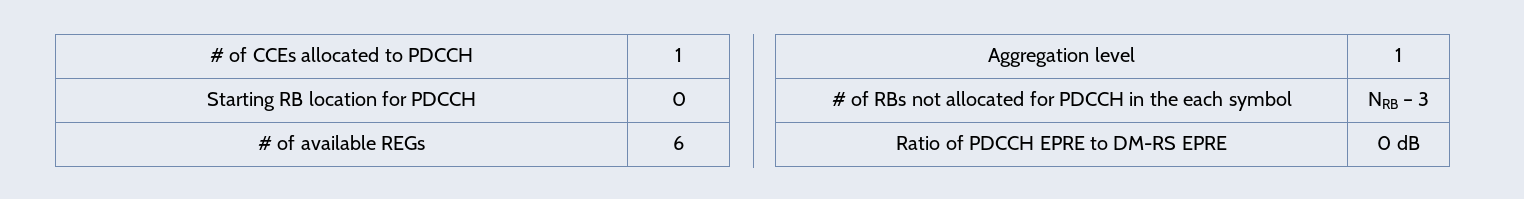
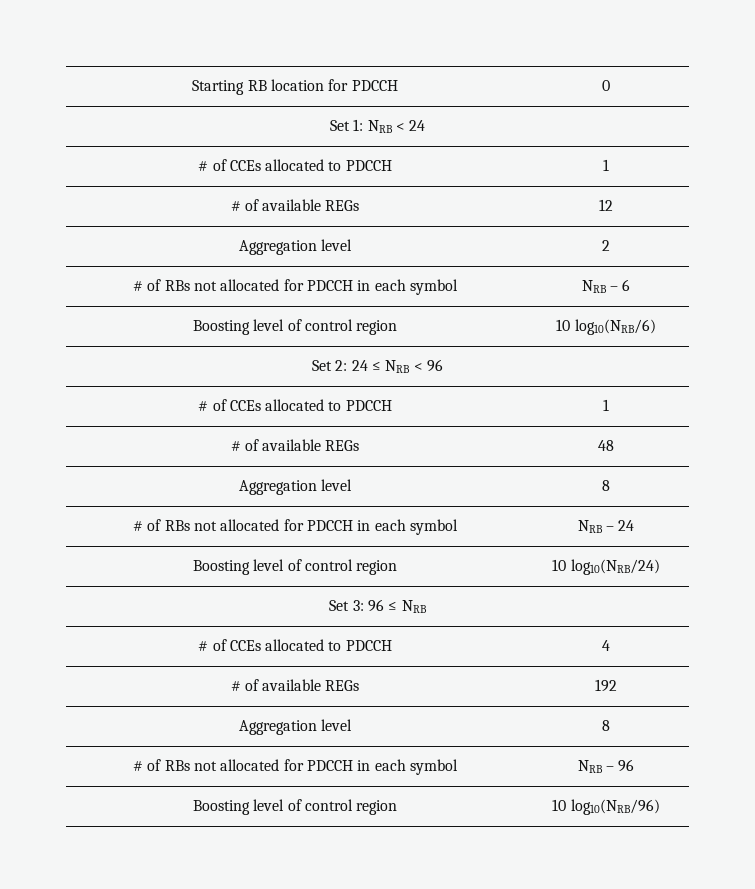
[210,47,473,62] [675,48,682,62] [206,91,477,111] [671,92,686,106] [257,135,426,150] [673,136,684,150] [988,47,1135,67] [1395,48,1402,62] [831,91,1292,111] [1367,92,1430,109] [896,135,1227,150] [1377,135,1420,150] # of CCEs allocated to PDCCH | 1 // Starting RB location for PDCCH | 0 // # of available REGs | 6 // Aggregation level | 1 // # of RBs not allocated for PDCCH in the each symbol | NRB – 3 // Ratio of PDCCH EPRE to DM-RS EPRE | 0 dB -> [192,79,398,95] [602,80,610,91] [329,119,426,133] [198,159,392,171] [603,159,609,171] [230,199,360,211] [599,199,613,211] [238,239,353,255] [602,240,610,251] [133,279,458,295] [581,279,631,293] [192,319,398,335] [556,319,656,335] [312,359,443,373] [198,399,392,411] [603,399,609,411] [230,439,360,451] [598,440,614,451] [238,479,353,495] [602,480,610,491] [133,519,458,535] [577,520,635,533] [192,559,398,575] [552,559,660,575] [329,599,427,613] [198,639,392,651] [602,640,610,651] [230,679,360,691] [595,679,617,692] [238,719,353,735] [602,720,610,731] [133,759,458,775] [577,759,635,773] [192,799,398,815] [552,799,660,815] Starting RB location for PDCCH | 0 // Set 1: NRB < 24 // # of CCEs allocated to PDCCH | 1 // # of available REGs | 12 // Aggregation level | 2 // # of RBs not allocated for PDCCH in each symbol | NRB – 6 // Boosting level of control region | 10 log10(NRB/6) // Set 2: 24 ≤ NRB < 96 // # of CCEs allocated to PDCCH | 1 // # of available REGs | 48 // Aggregation level | 8 // # of RBs not allocated for PDCCH in each symbol | NRB – 24 // Boosting level of control region | 10 log10(NRB/24) // Set 3: 96 ≤ NRB // # of CCEs allocated to PDCCH | 4 // # of available REGs | 192 // Aggregation level | 8 // # of RBs not allocated for PDCCH in each symbol | NRB – 96 // Boosting level of control region | 10 log10(NRB/96)

